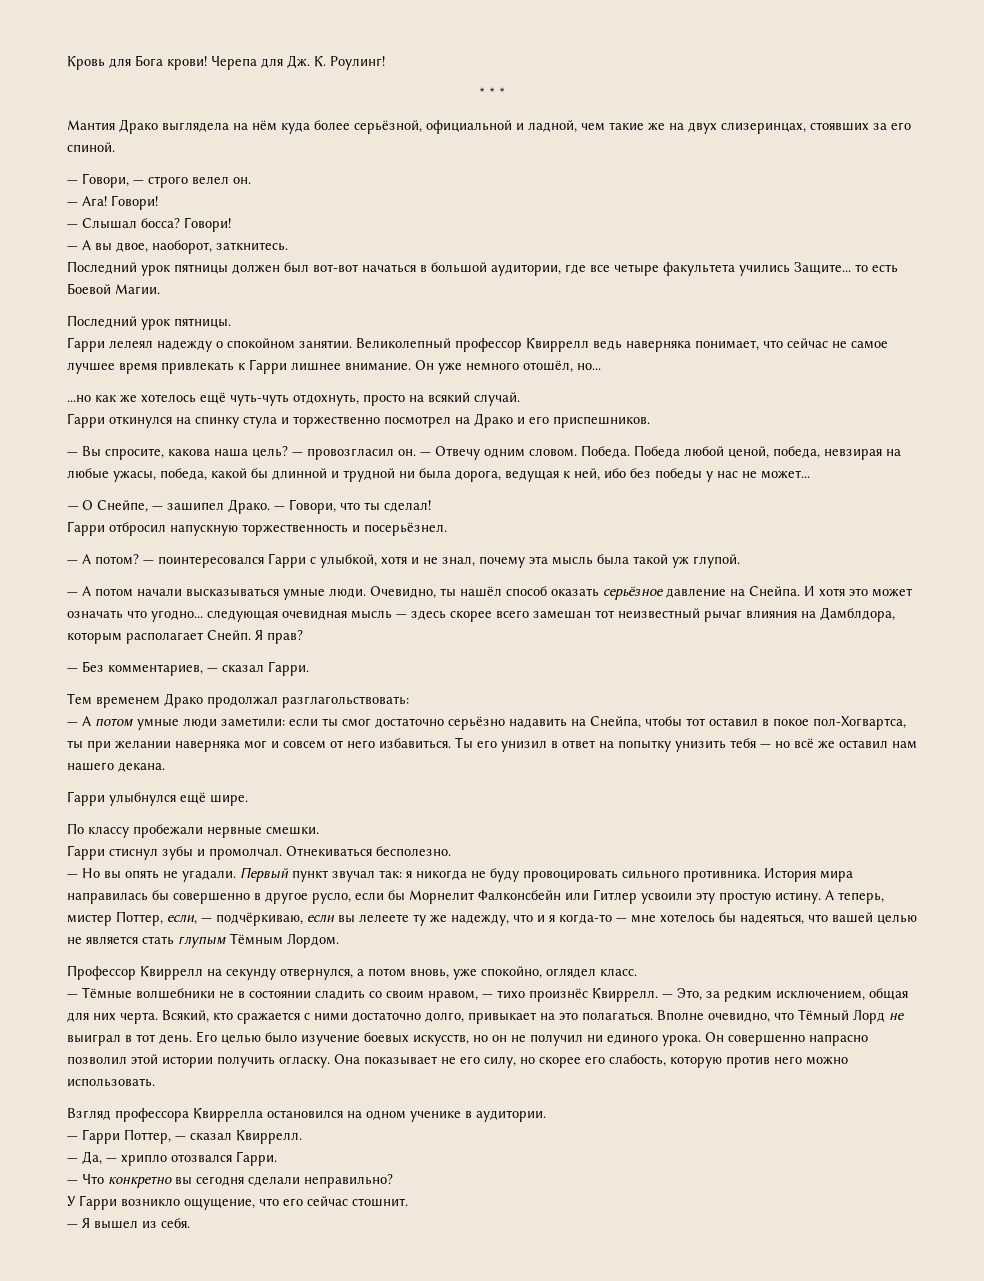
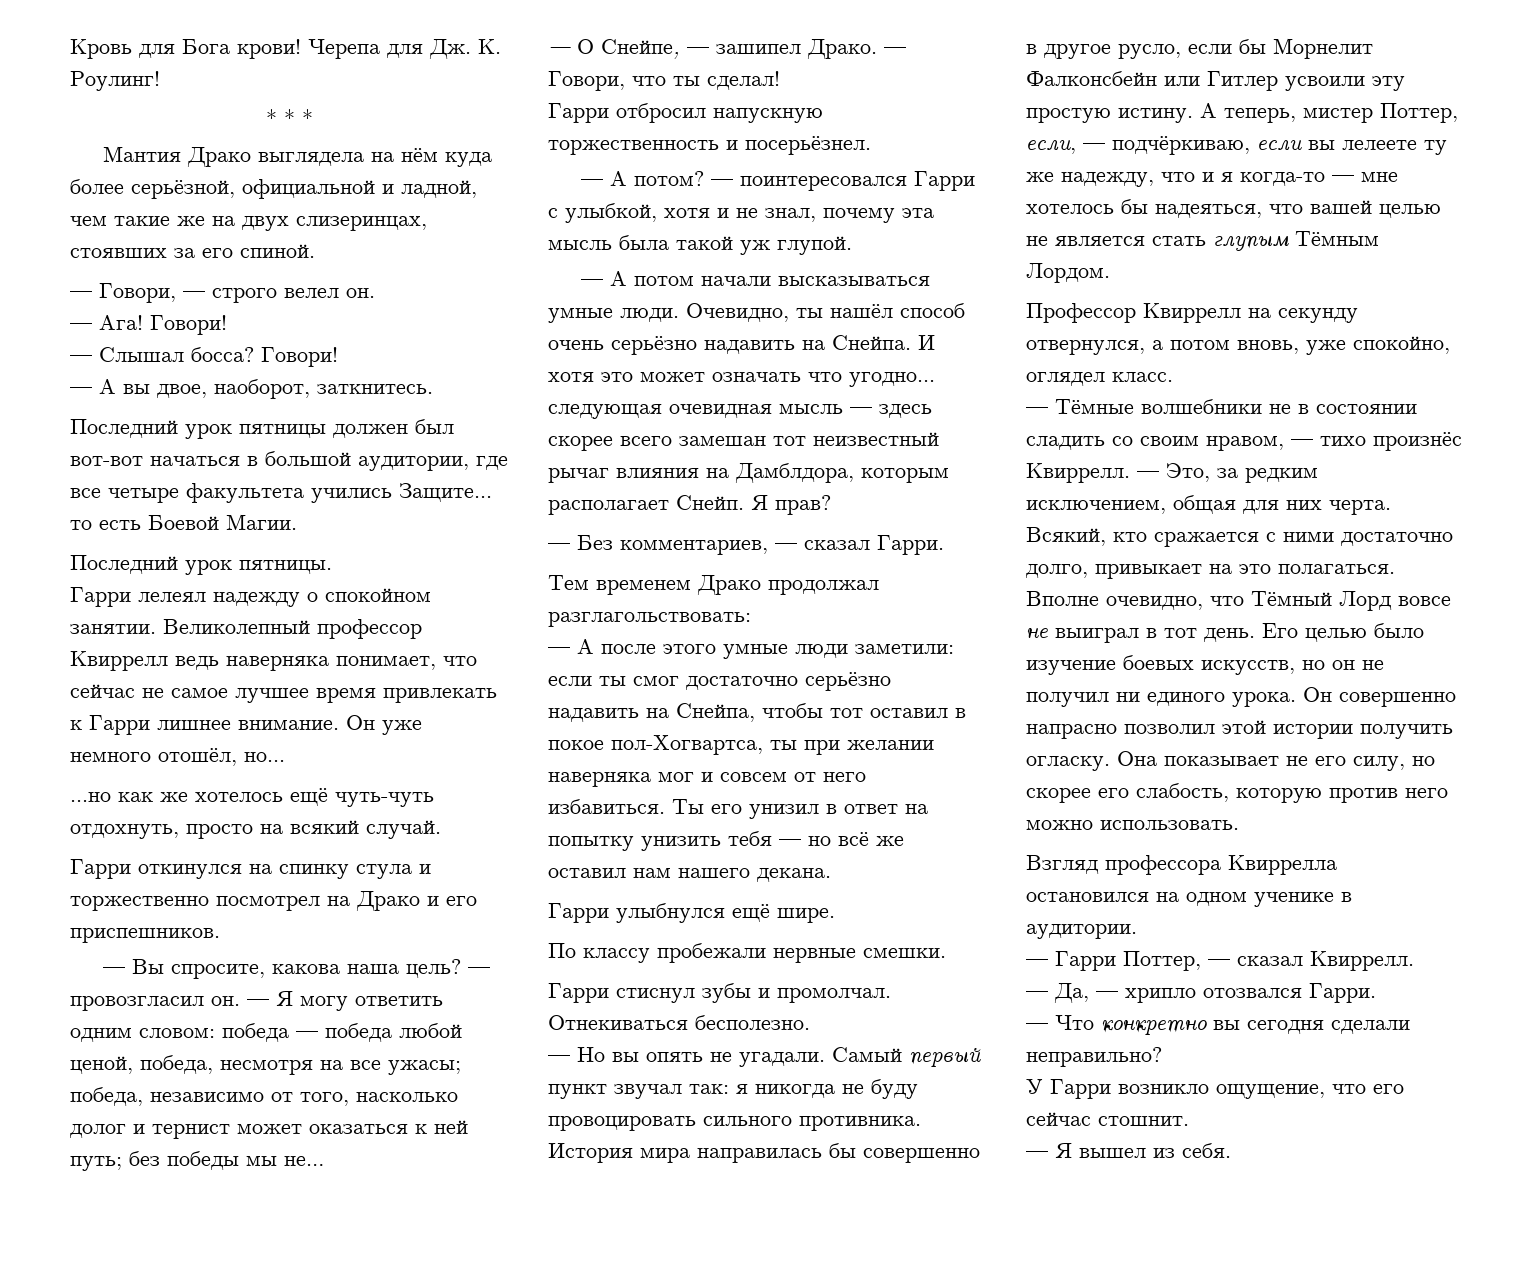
[435,445,901,460] [67,468,810,482] Отвечу одним словом. Победа. Победа любой ценой, победа, невзирая на любые ужасы, победа, какой бы длинной и трудной ни была дорога, ведущая к ней, ибо без победы у нас не может... -> [276,991,443,1011] [70,1023,462,1042] [70,1055,461,1075] [70,1087,458,1106] [70,1120,468,1139] [70,1151,324,1171] Я могу ответить одним словом: победа — победа любой ценой, победа, несмотря на все ужасы; победа, независимо от того, насколько долог и тернист может оказаться к ней путь; без победы мы не…
[551,586,726,600] оказать серьёзное давление -> [548,336,795,355] очень серьёзно надавить
[95,718,133,727] потом -> [601,644,716,654] после этого
[240,867,289,882] Первый -> [832,1047,981,1068] Самый первый
(885, 1016) none -> [1398,596,1451,606] вовсе

